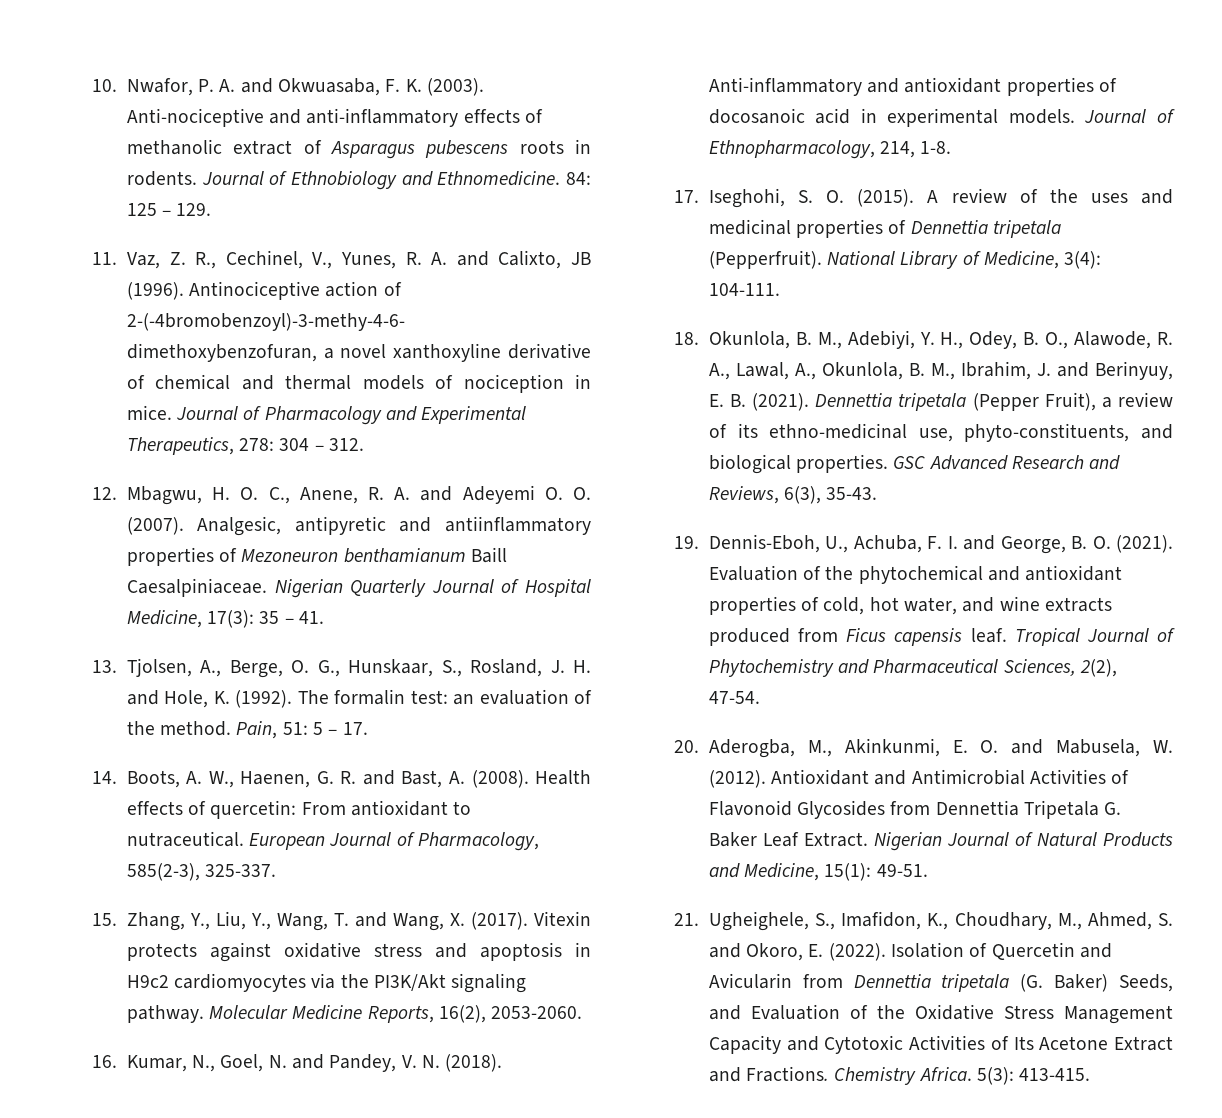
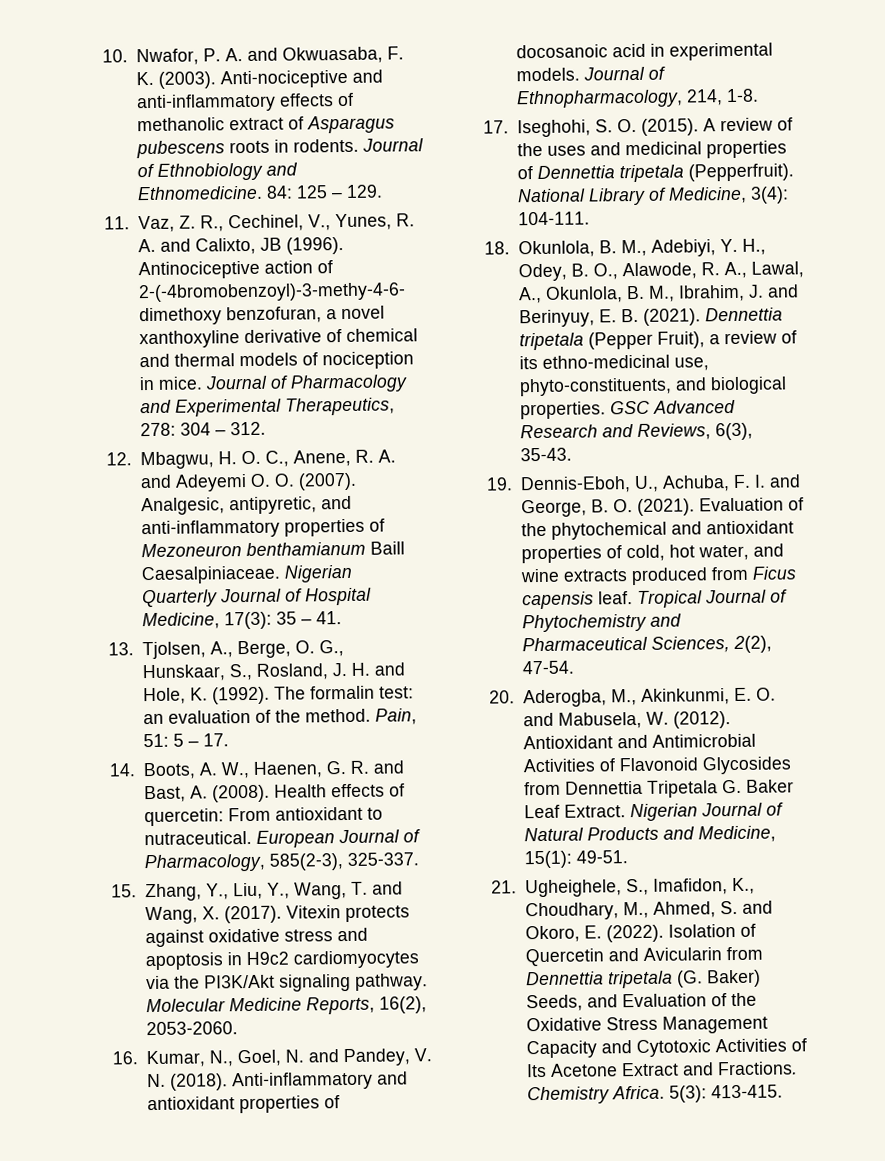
[126,343,317,362] dimethoxybenzofuran, -> [138,306,322,326] dimethoxy benzofuran,
[294,516,591,535] antipyretic and antiinflammatory -> [228,495,352,515] [140,519,280,539] antipyretic, and anti-inflammatory

